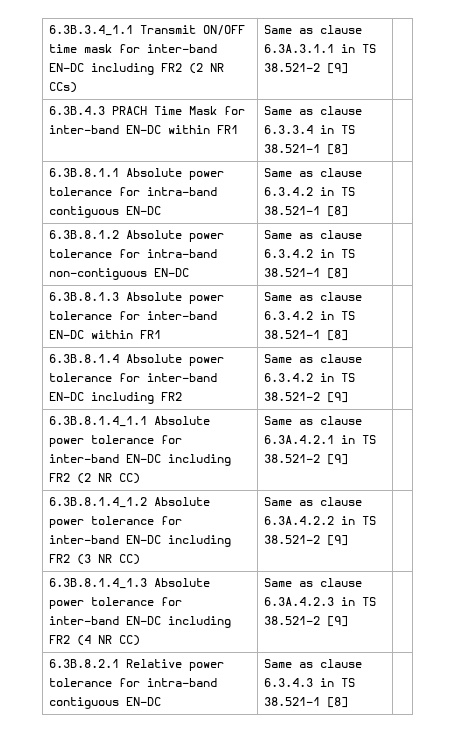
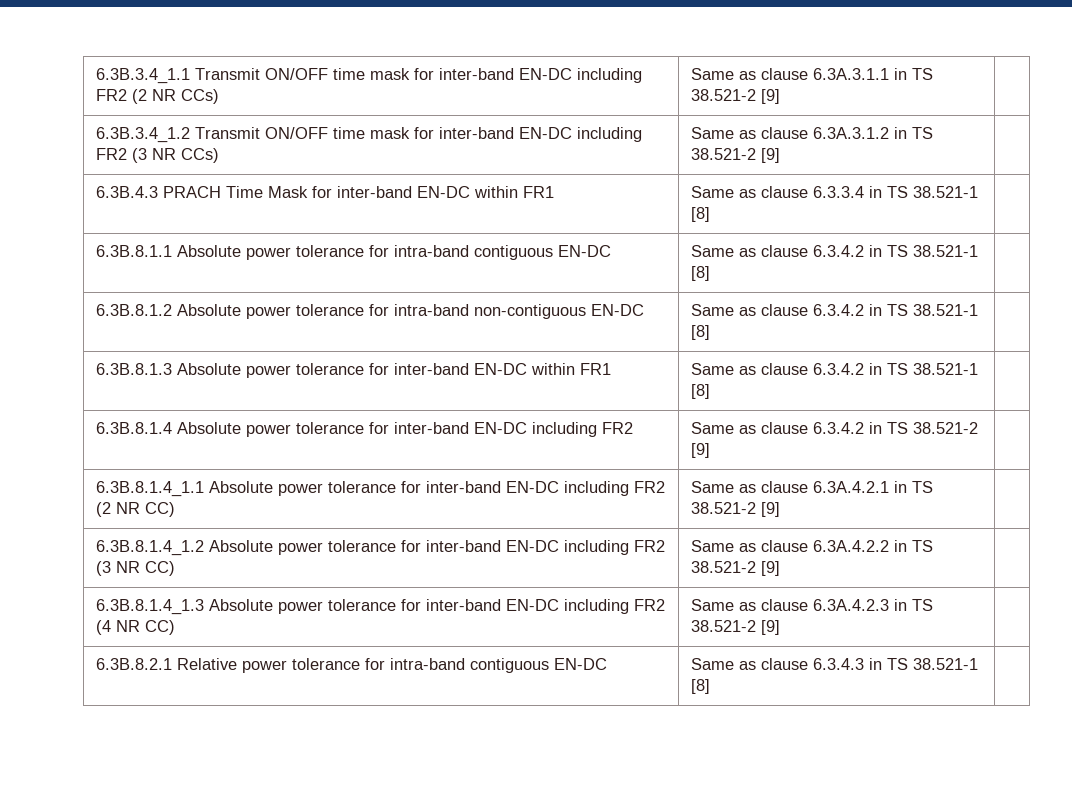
(348, 68) none -> [95,127,642,143] [95,148,219,163] [690,127,933,139] [690,148,780,163] // 6.3B.3.4_1.2 Transmit ON/OFF time mask for inter-band EN-DC including FR2 (3 NR CCs) | Same as clause 6.3A.3.1.2 in TS 38.521-2 [9] |

